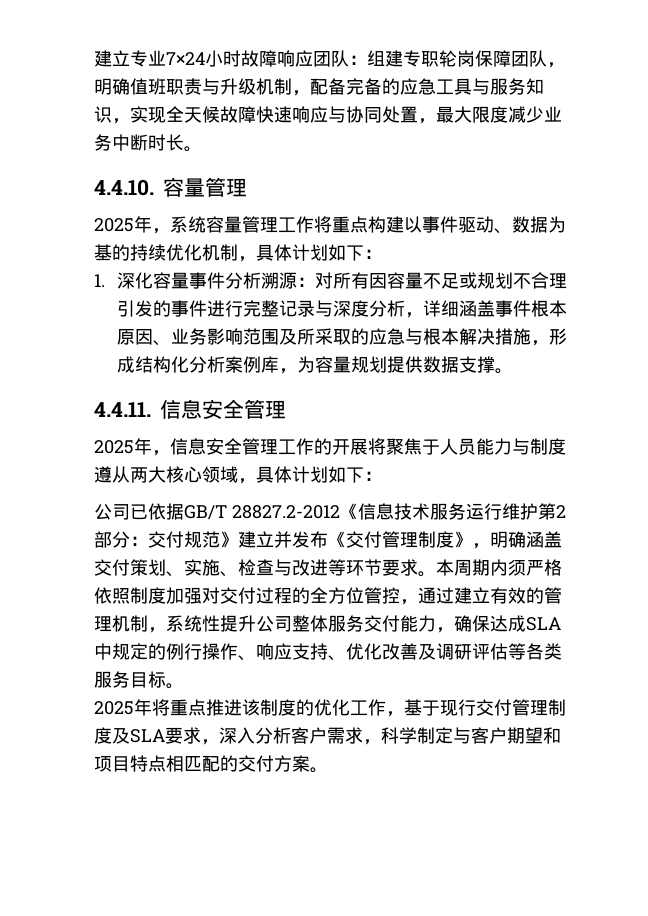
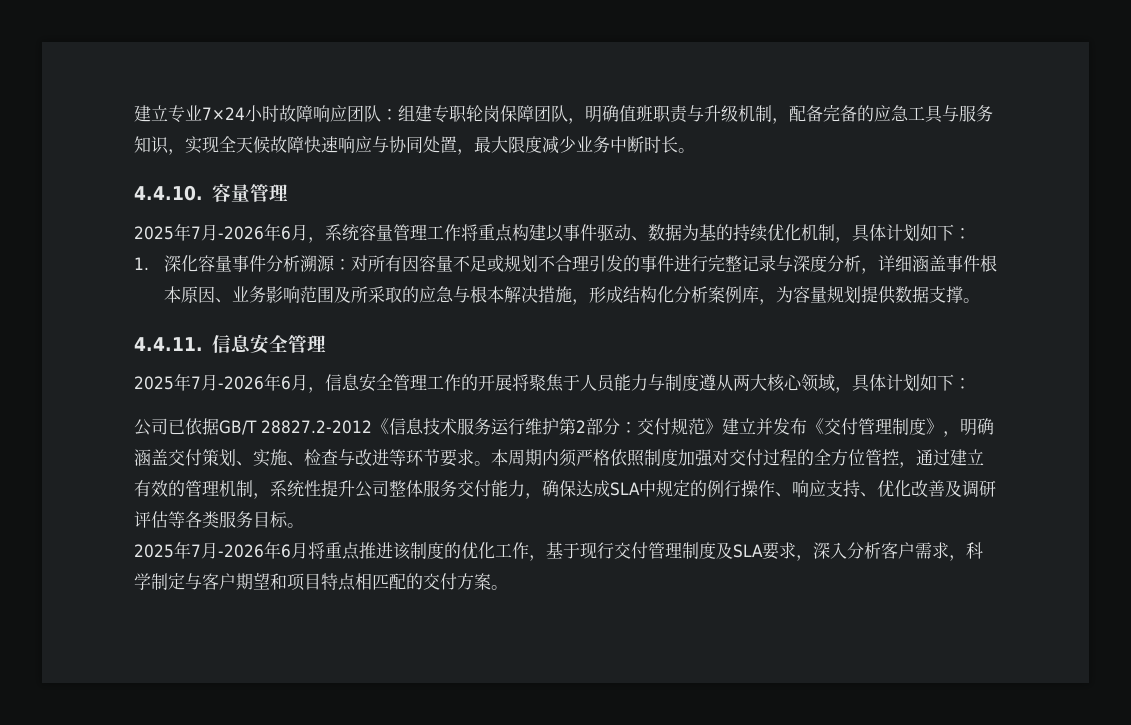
(152, 224) none -> [191,223,308,241] 7月-2026年6月
(152, 446) none -> [191,373,308,391] 7月-2026年6月
(152, 707) none -> [191,541,308,559] 7月-2026年6月

